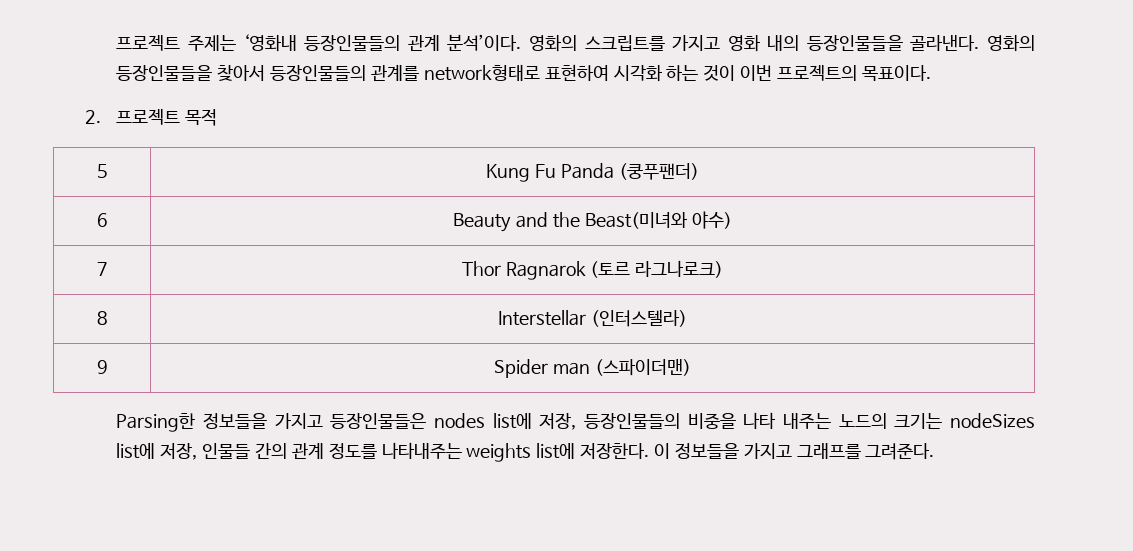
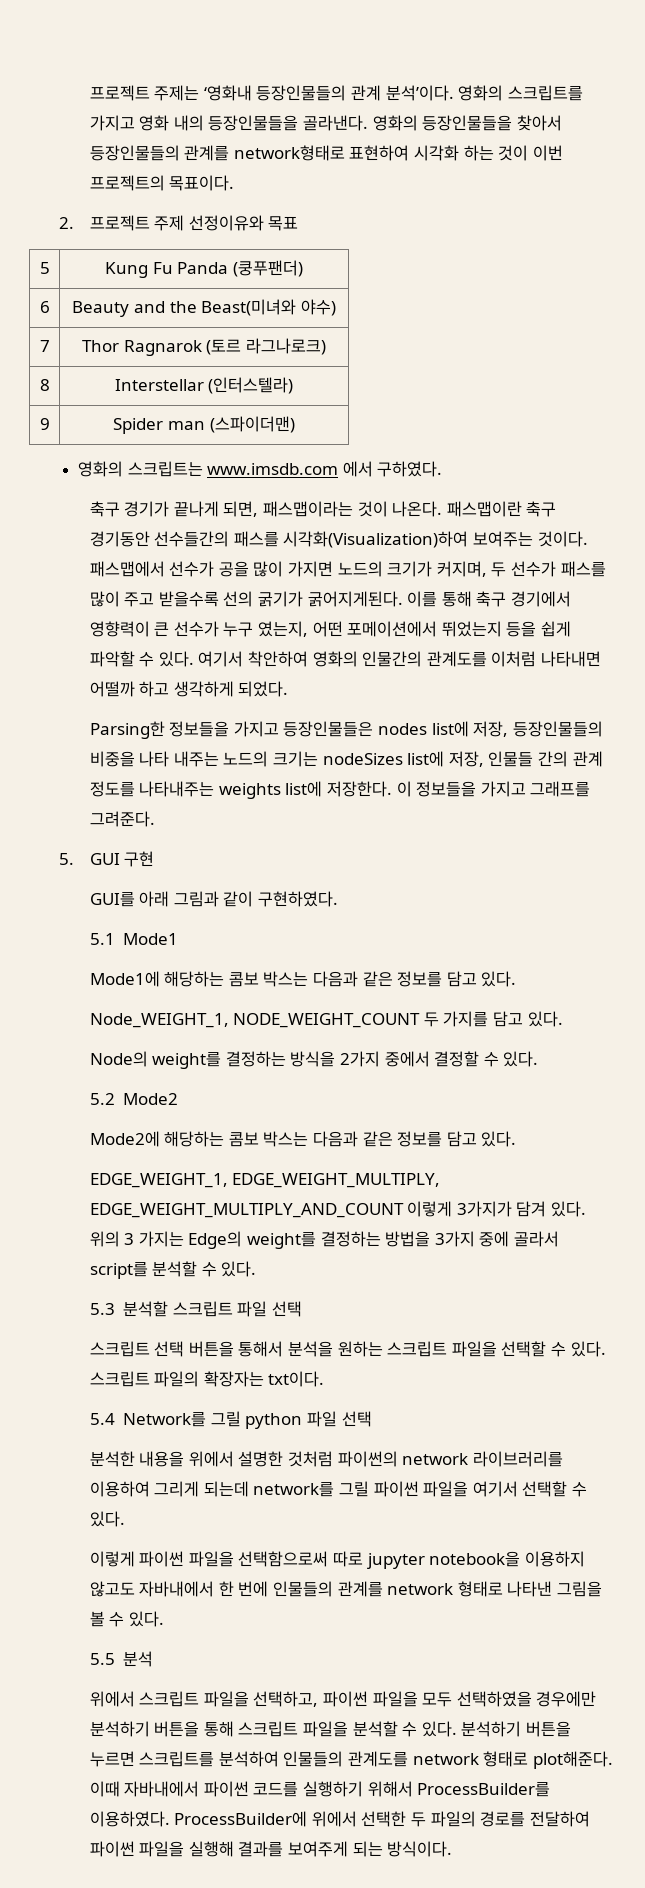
[185,109,218,126] 목적 -> [154,215,299,231] 주제 선정이유와 목표
(691, 367) none -> [78,461,443,477] [89,501,557,517] [89,531,588,548] [89,561,606,577] [89,591,572,607] [89,621,572,637] [89,651,602,667] [89,681,289,697] // 영화의 스크립트는 www.imsdb.com 에서 구하였다. // 축구 경기가 끝나게 되면, 패스맵이라는 것이 나온다. 패스맵이란 축구 경기동안 선수들간의 패스를 시각화(Visualization)하여 보여주는 것이다. 패스맵에서 선수가 공을 많이 가지면 노드의 크기가 커지며, 두 선수가 패스를 많이 주고 받을수록 선의 굵기가 굵어지게된다. 이를 통해 축구 경기에서 영향력이 큰 선수가 누구 였는지, 어떤 포메이션에서 뛰었는지 등을 쉽게 파악할 수 있다. 여기서 착안하여 영화의 인물간의 관계도를 이처럼 나타내면 어떨까 하고 생각하게 되었다.
(935, 451) none -> [59,851,155,867] [89,891,339,907] [89,933,179,945] [89,971,517,987] [89,1011,563,1028] [89,1051,539,1069] [89,1093,179,1105] [89,1131,517,1147] [89,1173,441,1188] [89,1201,587,1218] [89,1231,560,1249] [89,1261,257,1279] [89,1301,302,1317] [89,1341,606,1357] [89,1371,325,1387] [89,1411,372,1429] [89,1451,563,1467] [89,1481,588,1497] [89,1511,125,1527] [89,1551,585,1569] [89,1581,603,1597] [89,1611,164,1627] [89,1651,154,1667] [89,1691,597,1707] [89,1721,572,1737] [89,1751,613,1769] [89,1781,551,1797] [89,1811,590,1827] [89,1841,453,1857] // 5. GUI 구현 // GUI를 아래 그림과 같이 구현하였다. // 5.1 Mode1 // Mode1에 해당하는 콤보 박스는 다음과 같은 정보를 담고 있다. // Node_WEIGHT_1, NODE_WEIGHT_COUNT 두 가지를 담고 있다. // Node의 weight를 결정하는 방식을 2가지 중에서 결정할 수 있다. // 5.2 Mode2 // Mode2에 해당하는 콤보 박스는 다음과 같은 정보를 담고 있다. // EDGE_WEIGHT_1, EDGE_WEIGHT_MULTIPLY, EDGE_WEIGHT_MULTIPLY_AND_COUNT 이렇게 3가지가 담겨 있다. 위의 3 가지는 Edge의 weight를 결정하는 방법을 3가지 중에 골라서 script를 분석할 수 있다. // 5.3 분석할 스크립트 파일 선택 // 스크립트 선택 버튼을 통해서 분석을 원하는 스크립트 파일을 선택할 수 있다. 스크립트 파일의 확장자는 txt이다. // 5.4 Network를 그릴 python 파일 선택 // 분석한 내용을 위에서 설명한 것처럼 파이썬의 network 라이브러리를 이용하여 그리게 되는데 network를 그릴 파이썬 파일을 여기서 선택할 수 있다. // 이렇게 파이썬 파일을 선택함으로써 따로 jupyter notebook을 이용하지 않고도 자바내에서 한 번에 인물들의 관계를 network 형태로 나타낸 그림을 볼 수 있다. // 5.5 분석 // 위에서 스크립트 파일을 선택하고, 파이썬 파일을 모두 선택하였을 경우에만 분석하기 버튼을 통해 스크립트 파일을 분석할 수 있다. 분석하기 버튼을 누르면 스크립트를 분석하여 인물들의 관계도를 network 형태로 plot해준다. 이때 자바내에서 파이썬 코드를 실행하기 위해서 ProcessBuilder를 이용하였다. ProcessBuilder에 위에서 선택한 두 파일의 경로를 전달하여 파이썬 파일을 실행해 결과를 보여주게 되는 방식이다.

